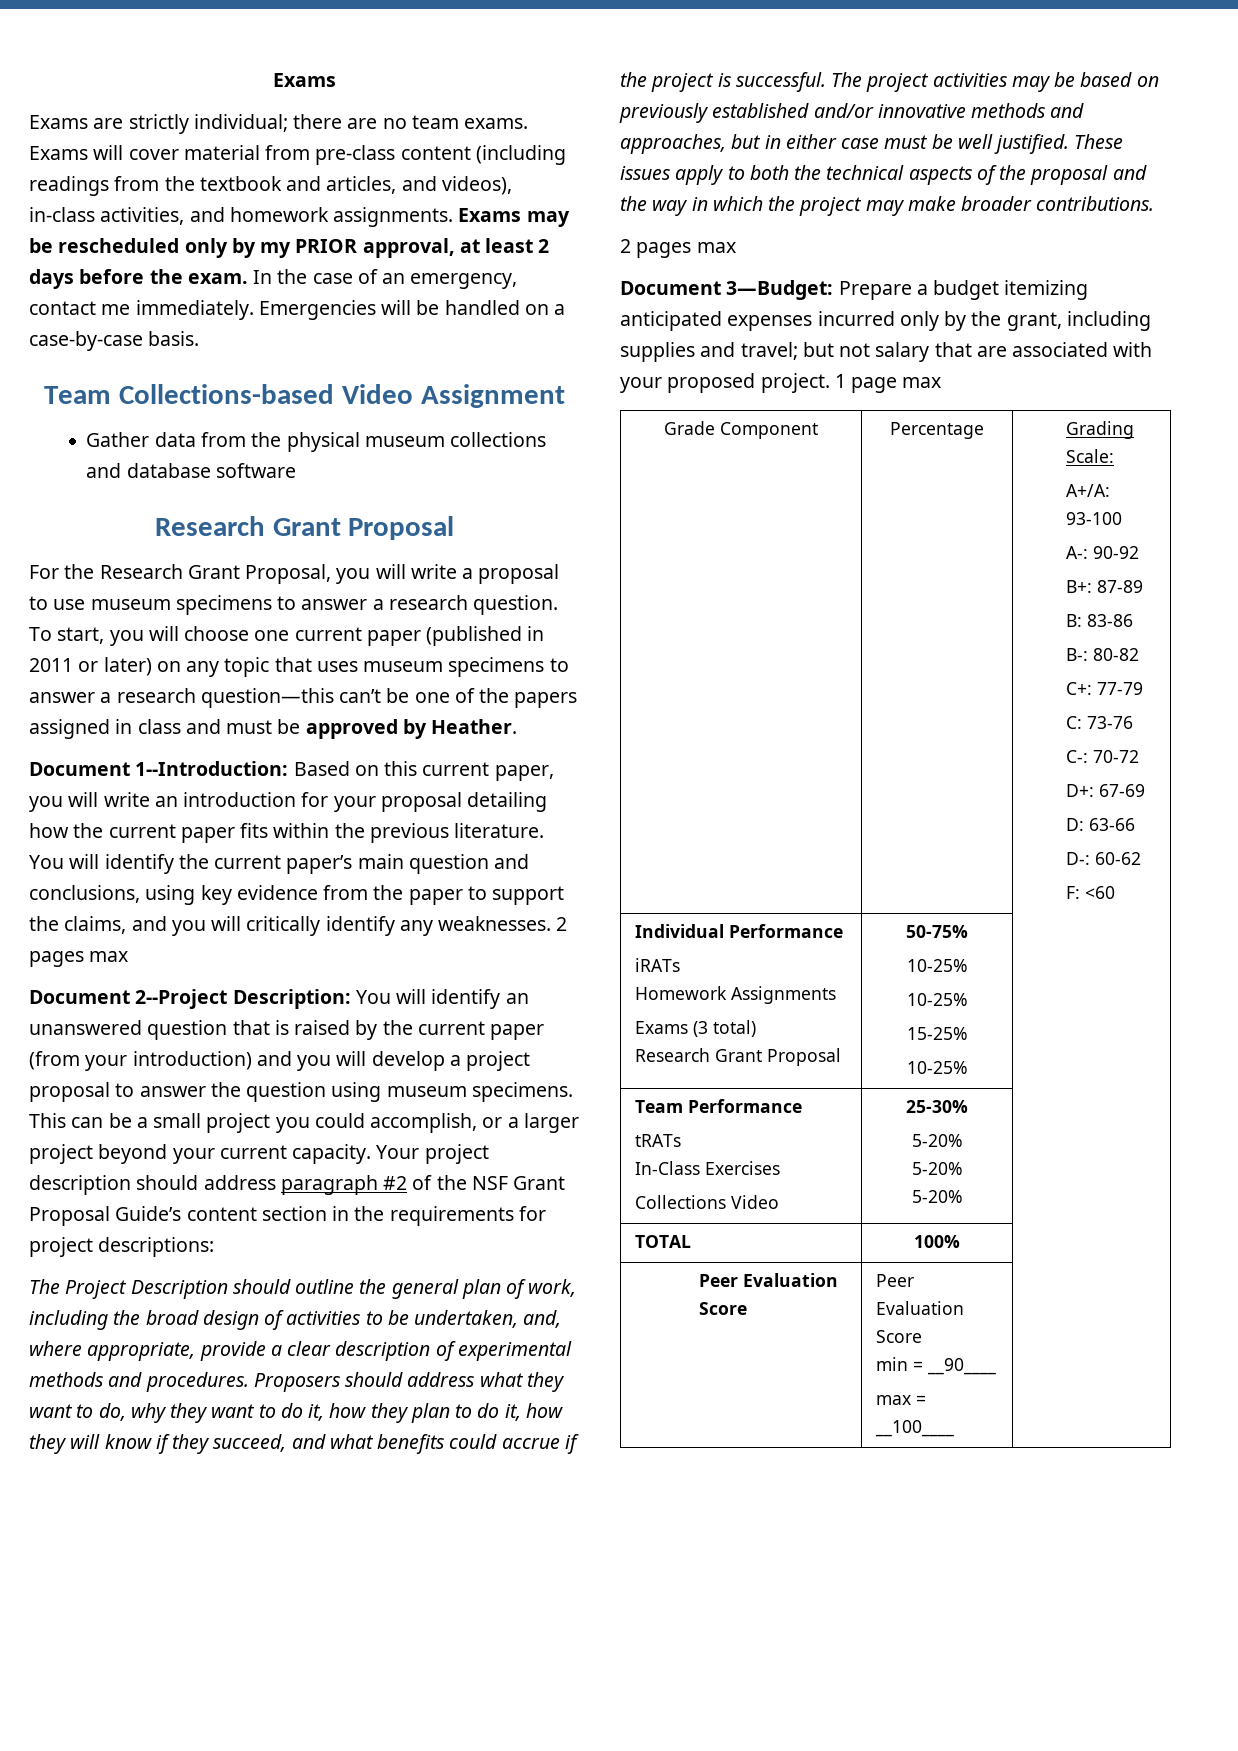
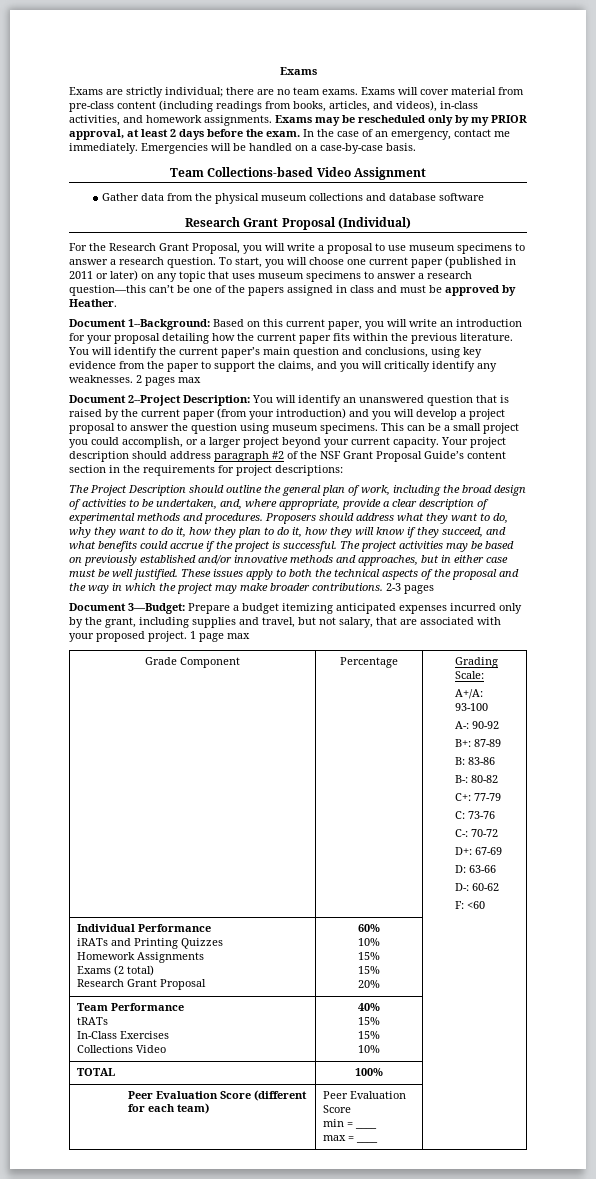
[164,176,322,191] the textbook and -> [293,101,326,112] books,
(455, 528) none -> [337,217,411,229] (Individual)
[135,761,289,776] 1--Introduction: -> [128,319,210,330] 1--Background:
[620,239,736,258] // 2 pages max -> [386,583,434,594] 2-3 pages
[740,342,798,360] travel; -> [262,617,295,628] travel,
[875,342,930,362] salary -> [339,617,373,628] salary,
(680, 965) none -> [110,938,223,949] and Printing Quizzes
[692,1021,708,1037] (3 -> [113,965,124,976] (2
[906,925,968,938] [906,959,968,972] [906,993,968,1006] [906,1027,968,1040] [906,1061,968,1074] 50-75% // 10-25% // 10-25% // 15-25% // 10-25% -> [358,924,380,932] [358,938,380,946] [358,952,380,960] [358,966,380,974] [358,980,380,988] 60% // 10% // 15% // 15% // 20%
[906,1100,968,1113] [911,1134,963,1147] [911,1162,963,1175] [911,1190,963,1203] 25-30% // 5-20% // 5-20% // 5-20% -> [358,1003,380,1011] [358,1017,380,1025] [358,1031,380,1039] [358,1045,380,1053] 40% // 15% // 15% // 10%
(747, 1308) none -> [254,1090,308,1101] [128,1103,210,1114] (different for each team)
[926,1358,996,1375] __90____ -> [354,1127,377,1129] ____
[874,1420,954,1437] __100____ -> [355,1141,378,1143] ____

